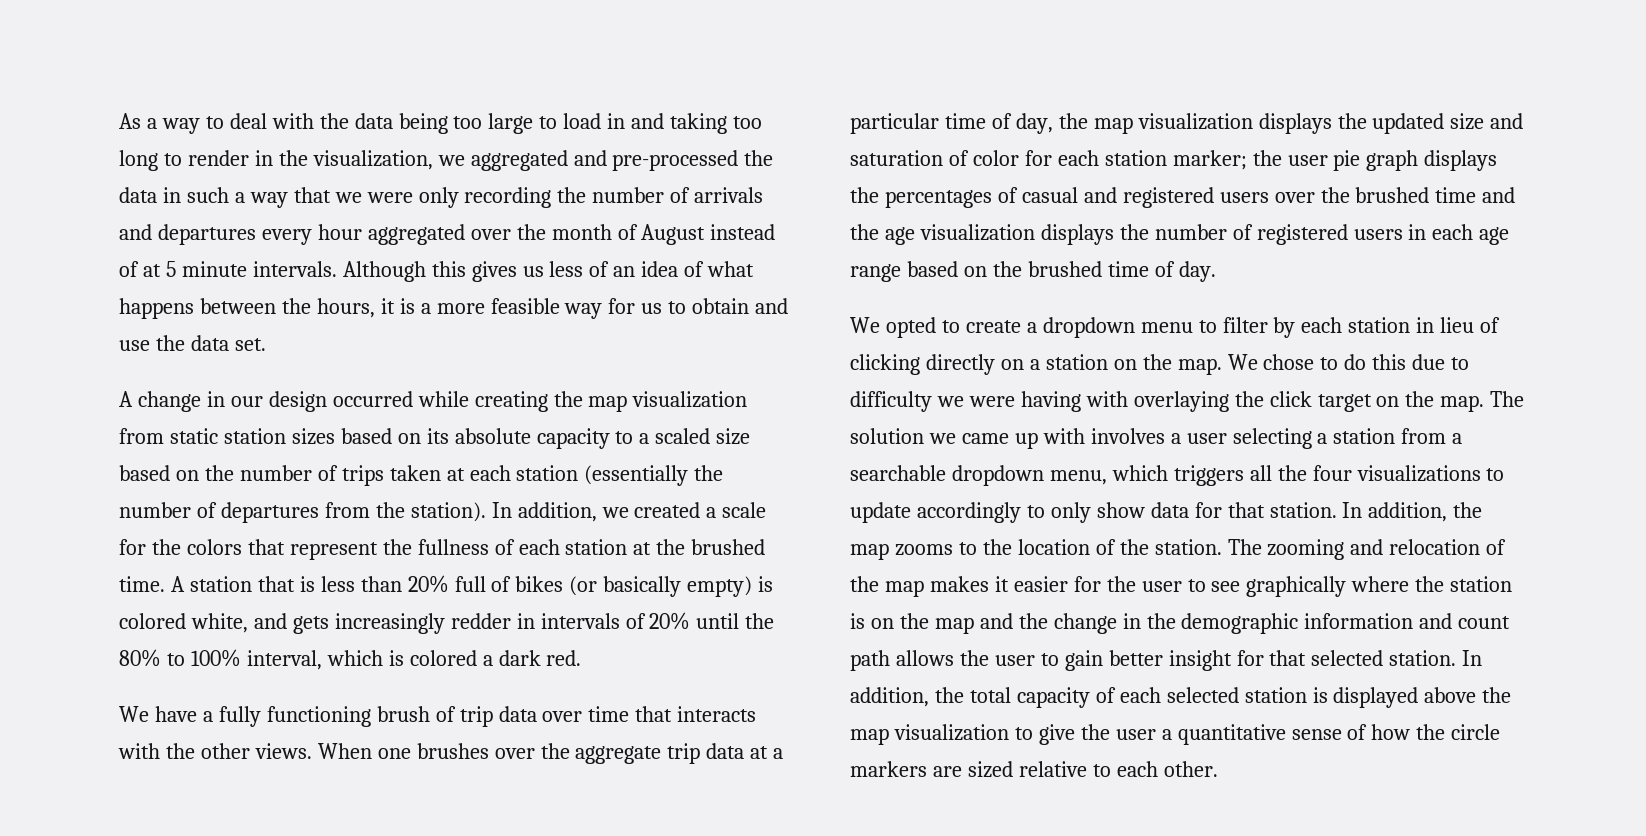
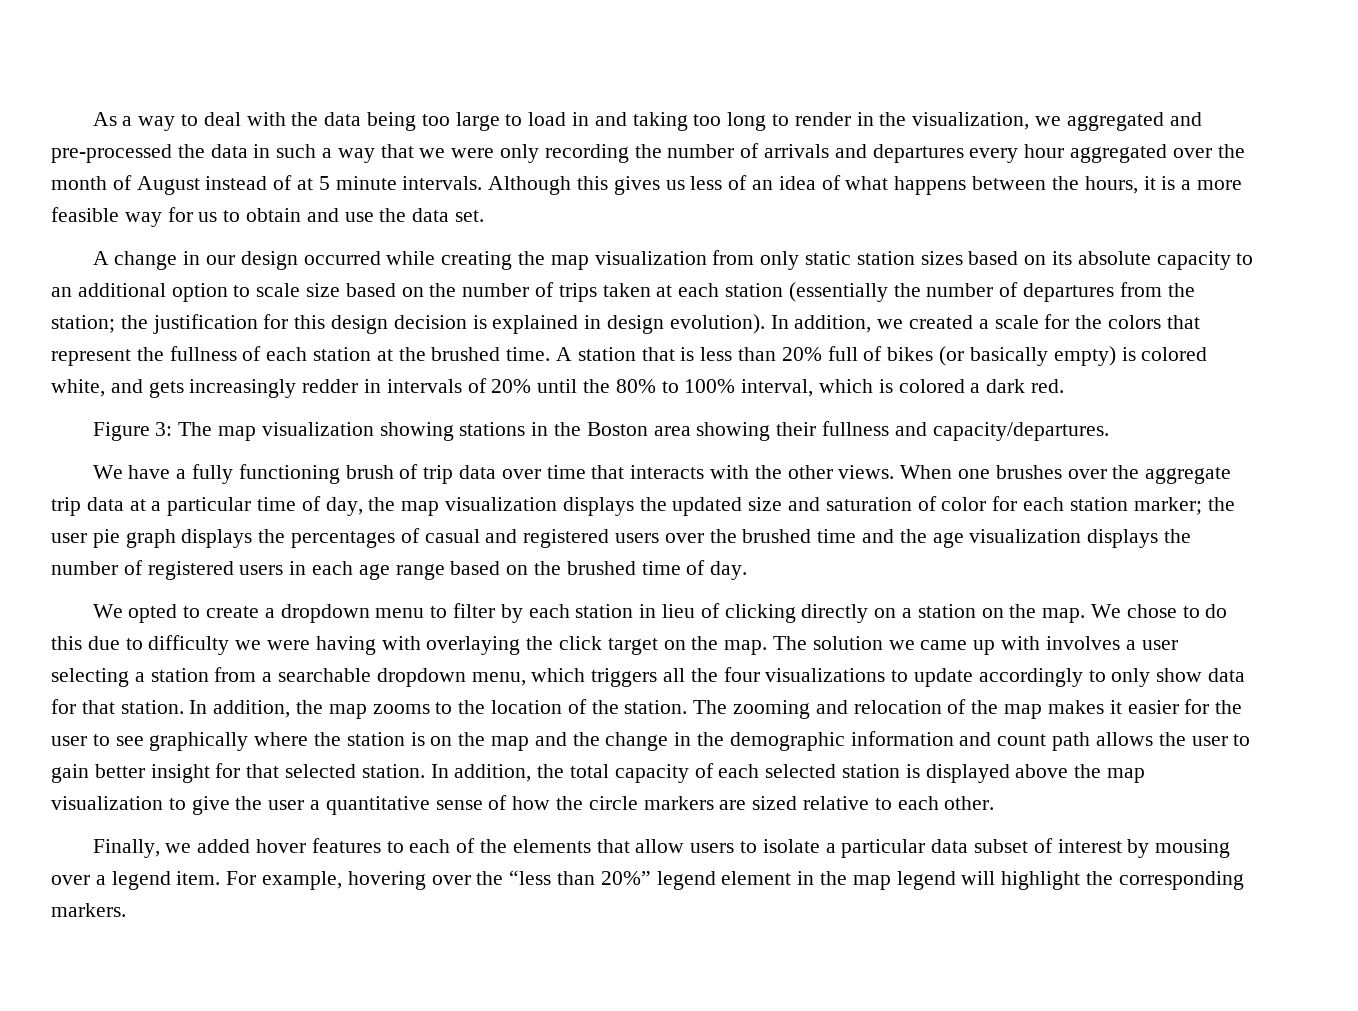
(164, 436) none -> [760,251,800,270] only
[639,428,711,444] a scaled -> [51,283,301,302] an additional option to scale
[410,502,486,522] station). -> [51,314,765,334] station; the justification for this design decision is explained in design evolution).
(582, 658) none -> [92,421,1109,441] // Figure 3: The map visualization showing stations in the Boston area showing their fullness and capacity/departures.
(1218, 769) none -> [92,838,1231,858] [51,870,1244,890] [51,903,126,917] // Finally, we added hover features to each of the elements that allow users to isolate a particular data subset of interest by mousing over a legend item. For example, hovering over the “less than 20%” legend element in the map legend will highlight the corresponding markers.

